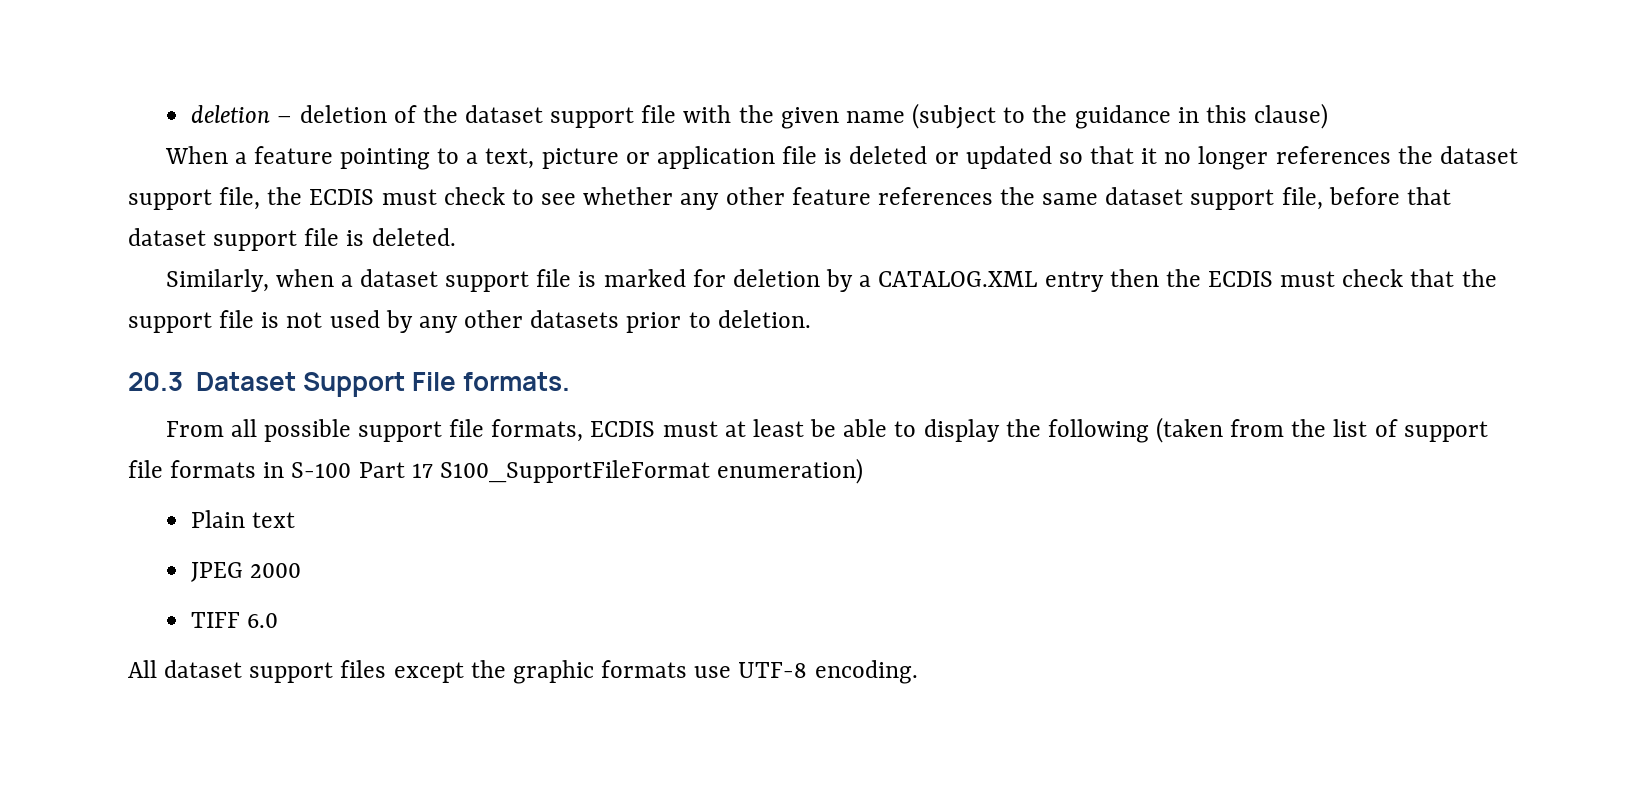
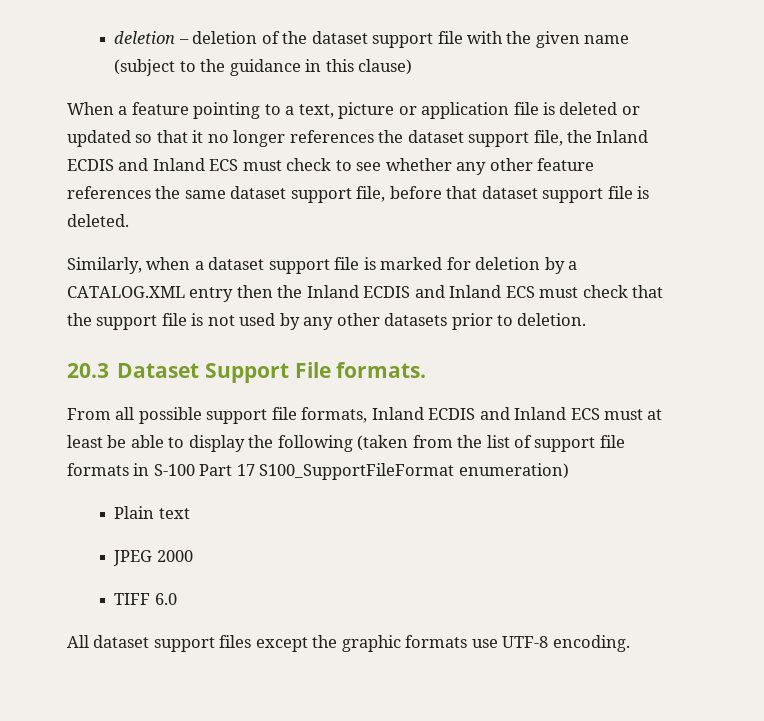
[309,189,375,205] ECDIS -> [596,130,649,143] [67,158,239,171] Inland ECDIS and Inland ECS
[1207,271,1273,287] ECDIS -> [306,285,535,298] Inland ECDIS and Inland ECS
[590,421,656,437] ECDIS -> [371,407,600,420] Inland ECDIS and Inland ECS

